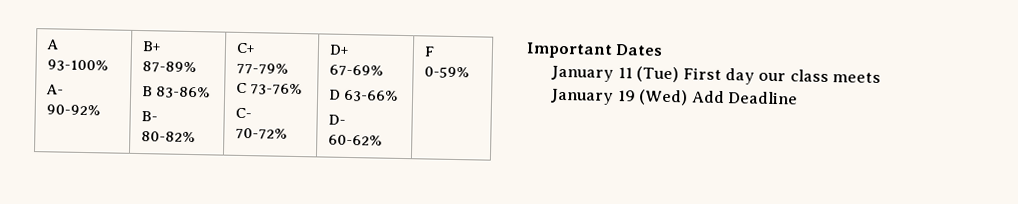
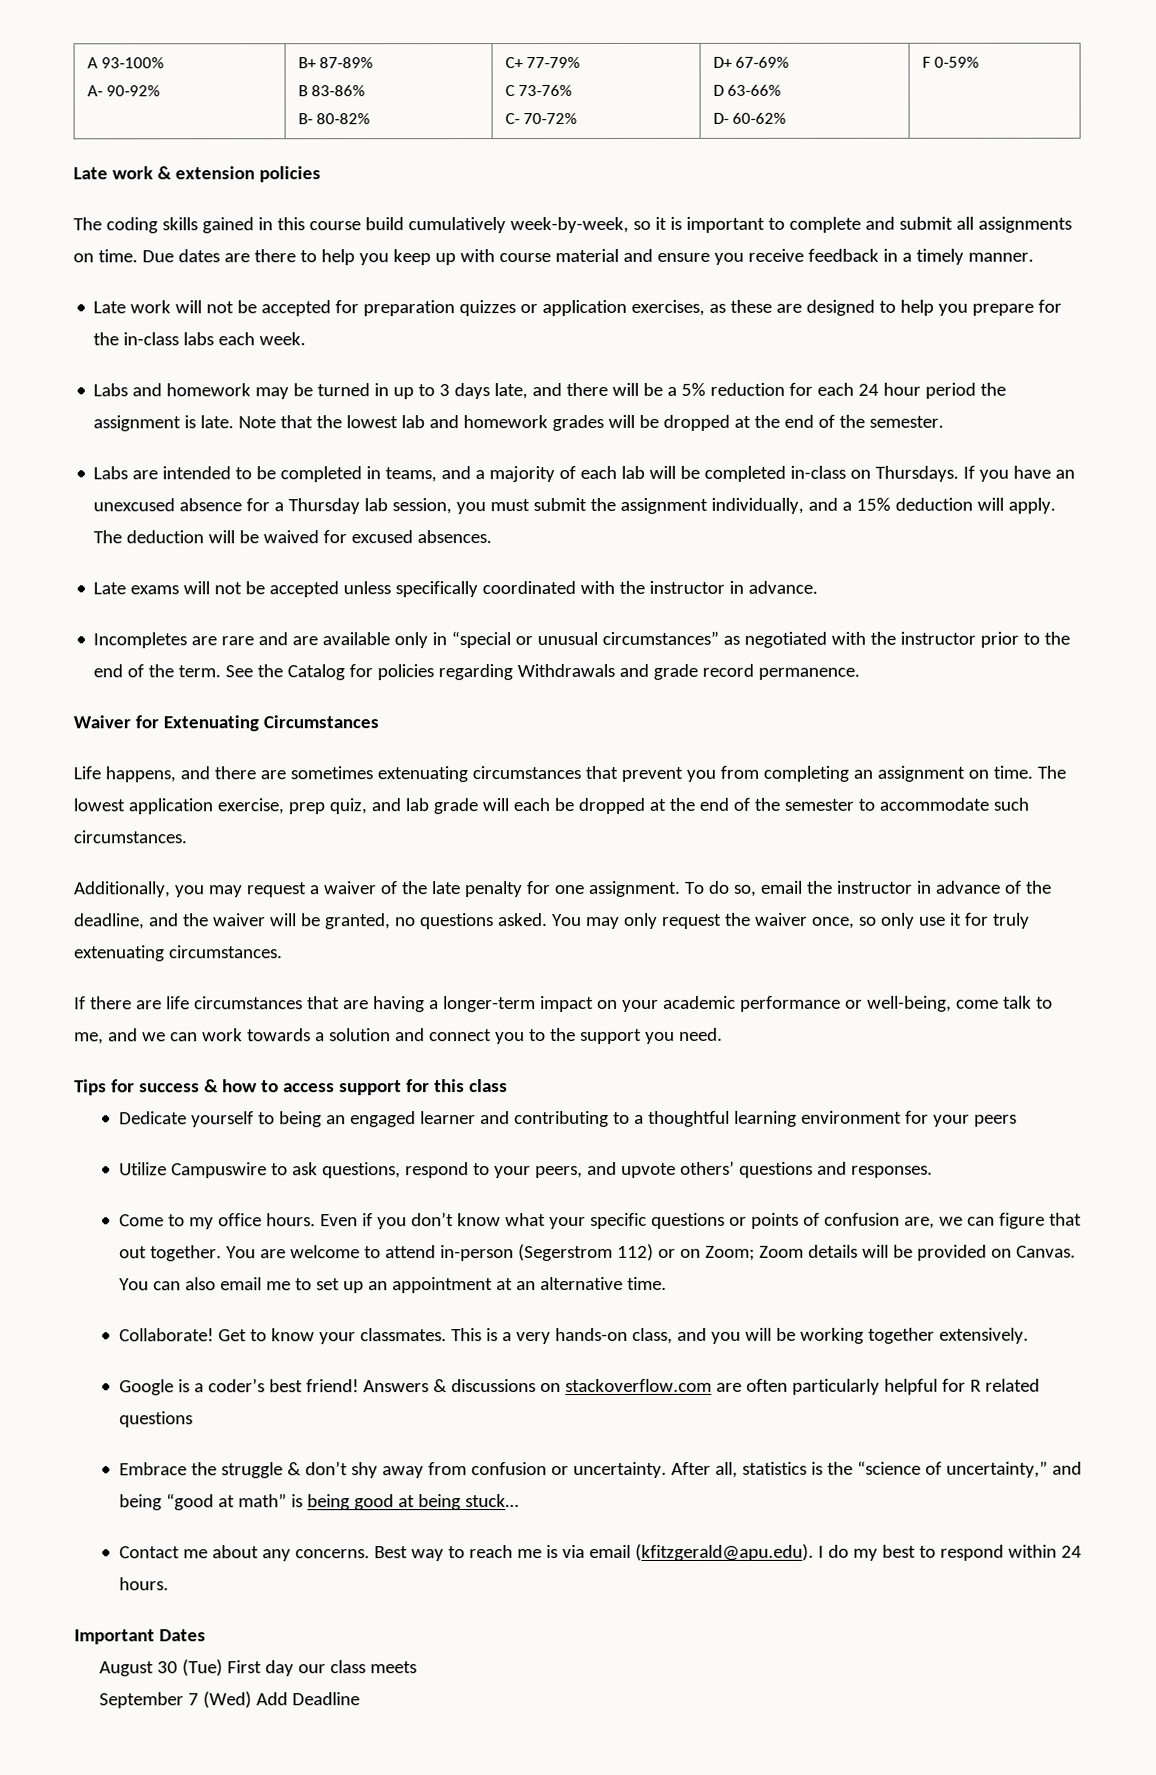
(469, 72) none -> [73,166,321,183] [73,216,1072,234] [73,248,1034,266] [93,299,1063,317] [93,332,307,346] [93,382,1007,400] [93,414,945,432] [93,465,1076,483] [93,497,1057,515] [93,530,493,544] [93,580,819,598] [93,630,1071,649] [93,663,861,681] [73,715,379,732] [73,765,1066,783] [73,797,1029,815] [73,830,187,844] [73,880,1052,898] [74,912,1030,930] [74,945,283,962] [74,995,1053,1013] [74,1027,723,1045] [74,1079,508,1096] [119,1110,1018,1128] [119,1160,934,1179] [119,1212,1082,1230] [119,1243,1077,1262] [119,1276,668,1294] [119,1327,1030,1345] [119,1378,1041,1396] [119,1411,194,1428] [119,1460,1083,1479] [119,1493,520,1511] [119,1543,1082,1562] [119,1577,170,1591] // Late work & extension policies // The coding skills gained in this course build cumulatively week-by-week, so it is important to complete and submit all assignments on time. Due dates are there to help you keep up with course material and ensure you receive feedback in a timely manner. // Late work will not be accepted for preparation quizzes or application exercises, as these are designed to help you prepare for the in-class labs each week. // Labs and homework may be turned in up to 3 days late, and there will be a 5% reduction for each 24 hour period the assignment is late. Note that the lowest lab and homework grades will be dropped at the end of the semester. // Labs are intended to be completed in teams, and a majority of each lab will be completed in-class on Thursdays. If you have an unexcused absence for a Thursday lab session, you must submit the assignment individually, and a 15% deduction will apply. The deduction will be waived for excused absences. // Late exams will not be accepted unless specifically coordinated with the instructor in advance. // Incompletes are rare and are available only in “special or unusual circumstances” as negotiated with the instructor prior to the end of the term. See the Catalog for policies regarding Withdrawals and grade record permanence. // Waiver for Extenuating Circumstances // Life happens, and there are sometimes extenuating circumstances that prevent you from completing an assignment on time. The lowest application exercise, prep quiz, and lab grade will each be dropped at the end of the semester to accommodate such circumstances. // Additionally, you may request a waiver of the late penalty for one assignment. To do so, email the instructor in advance of the deadline, and the waiver will be granted, no questions asked. You may only request the waiver once, so only use it for truly extenuating circumstances. // If there are life circumstances that are having a longer-term impact on your academic performance or well-being, come talk to me, and we can work towards a solution and connect you to the support you need. // Tips for success & how to access support for this class // Dedicate yourself to being an engaged learner and contributing to a thoughtful learning environment for your peers // Utilize Campuswire to ask questions, respond to your peers, and upvote others’ questions and responses. // Come to my office hours. Even if you don’t know what your specific questions or points of confusion are, we can figure that out together. You are welcome to attend in-person (Segerstrom 112) or on Zoom; Zoom details will be provided on Canvas. You can also email me to set up an appointment at an alternative time. // Collaborate! Get to know your classmates. This is a very hands-on class, and you will be working together extensively. // Google is a coder’s best friend! Answers & discussions on stackoverflow.com are often particularly helpful for R related questions // Embrace the struggle & don’t shy away from confusion or uncertainty. After all, statistics is the “science of uncertainty,” and being “good at math” is being good at being stuck… // Contact me about any concerns. Best way to reach me is via email (kfitzgerald@apu.edu). I do my best to respond within 24 hours.
[551,65,633,82] January 11 -> [98,1661,178,1677] August 30
[550,88,636,105] January 19 -> [98,1692,199,1709] September 7

